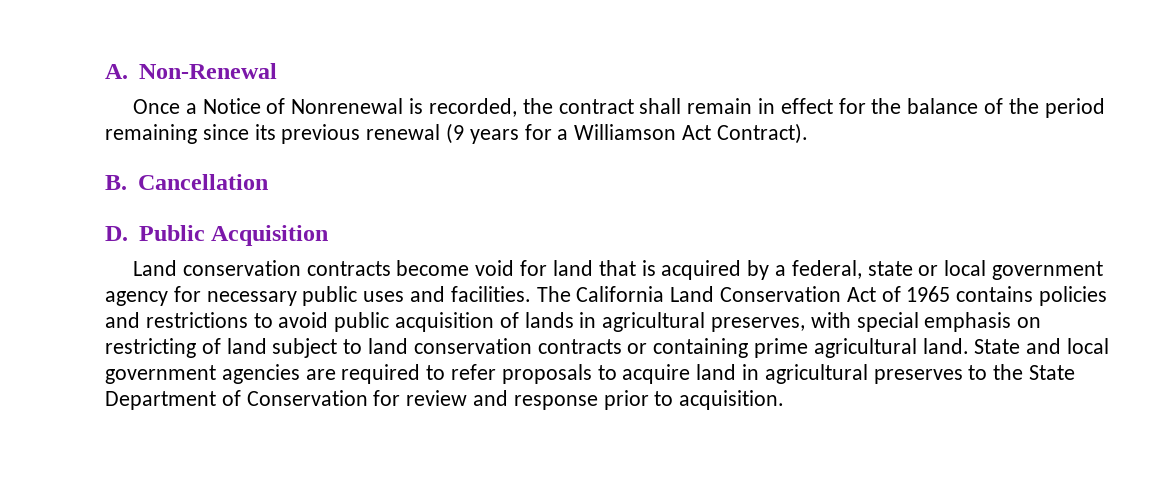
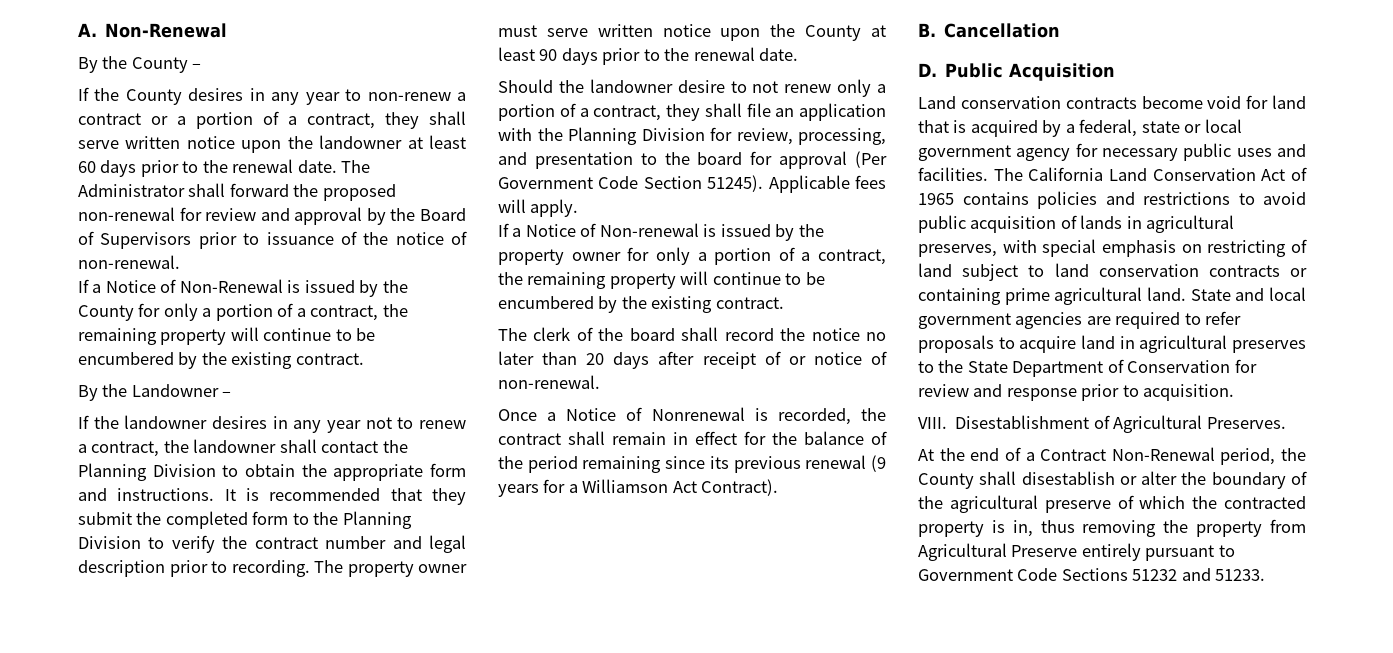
(277, 71) none -> [78,56,202,73] [78,87,467,105] [78,111,466,129] [78,135,466,153] [78,159,371,177] [78,183,396,201] [78,207,466,225] [78,231,467,249] [78,255,180,269] [78,279,408,297] [78,303,408,321] [78,327,376,345] [78,352,364,369] [78,384,232,401] [78,415,467,433] [78,439,408,457] [78,463,466,481] [78,488,466,505] [78,511,412,529] [78,535,466,553] [78,560,467,577] [498,24,886,41] [498,47,799,65] [498,79,886,97] [498,103,886,121] [498,127,886,145] [498,151,887,169] [498,175,886,193] [498,199,579,217] [498,223,824,241] [498,247,886,265] [498,271,825,289] [498,296,784,313] [498,327,887,341] [498,351,887,369] [498,375,600,389] // By the County – // If the County desires in any year to non-renew a contract or a portion of a contract, they shall serve written notice upon the landowner at least 60 days prior to the renewal date. The Administrator shall forward the proposed non-renewal for review and approval by the Board of Supervisors prior to issuance of the notice of non-renewal. // If a Notice of Non-Renewal is issued by the County for only a portion of a contract, the remaining property will continue to be encumbered by the existing contract. // By the Landowner – // If the landowner desires in any year not to renew a contract, the landowner shall contact the Planning Division to obtain the appropriate form and instructions. It is recommended that they submit the completed form to the Planning Division to verify the contract number and legal description prior to recording. The property owner must serve written notice upon the County at least 90 days prior to the renewal date. // Should the landowner desire to not renew only a portion of a contract, they shall file an application with the Planning Division for review, processing, and presentation to the board for approval (Per Government Code Section 51245). Applicable fees will apply. // If a Notice of Non-renewal is issued by the property owner for only a portion of a contract, the remaining property will continue to be encumbered by the existing contract. // The clerk of the board shall record the notice no later than 20 days after receipt of or notice of non-renewal.
(785, 400) none -> [918,415,1286,433] [918,447,1306,465] [918,471,1307,489] [918,495,1306,513] [918,519,1306,537] [918,543,1235,561] [918,568,1266,581] // VIII. Disestablishment of Agricultural Preserves. // At the end of a Contract Non-Renewal period, the County shall disestablish or alter the boundary of the agricultural preserve of which the contracted property is in, thus removing the property from Agricultural Preserve entirely pursuant to Government Code Sections 51232 and 51233.

